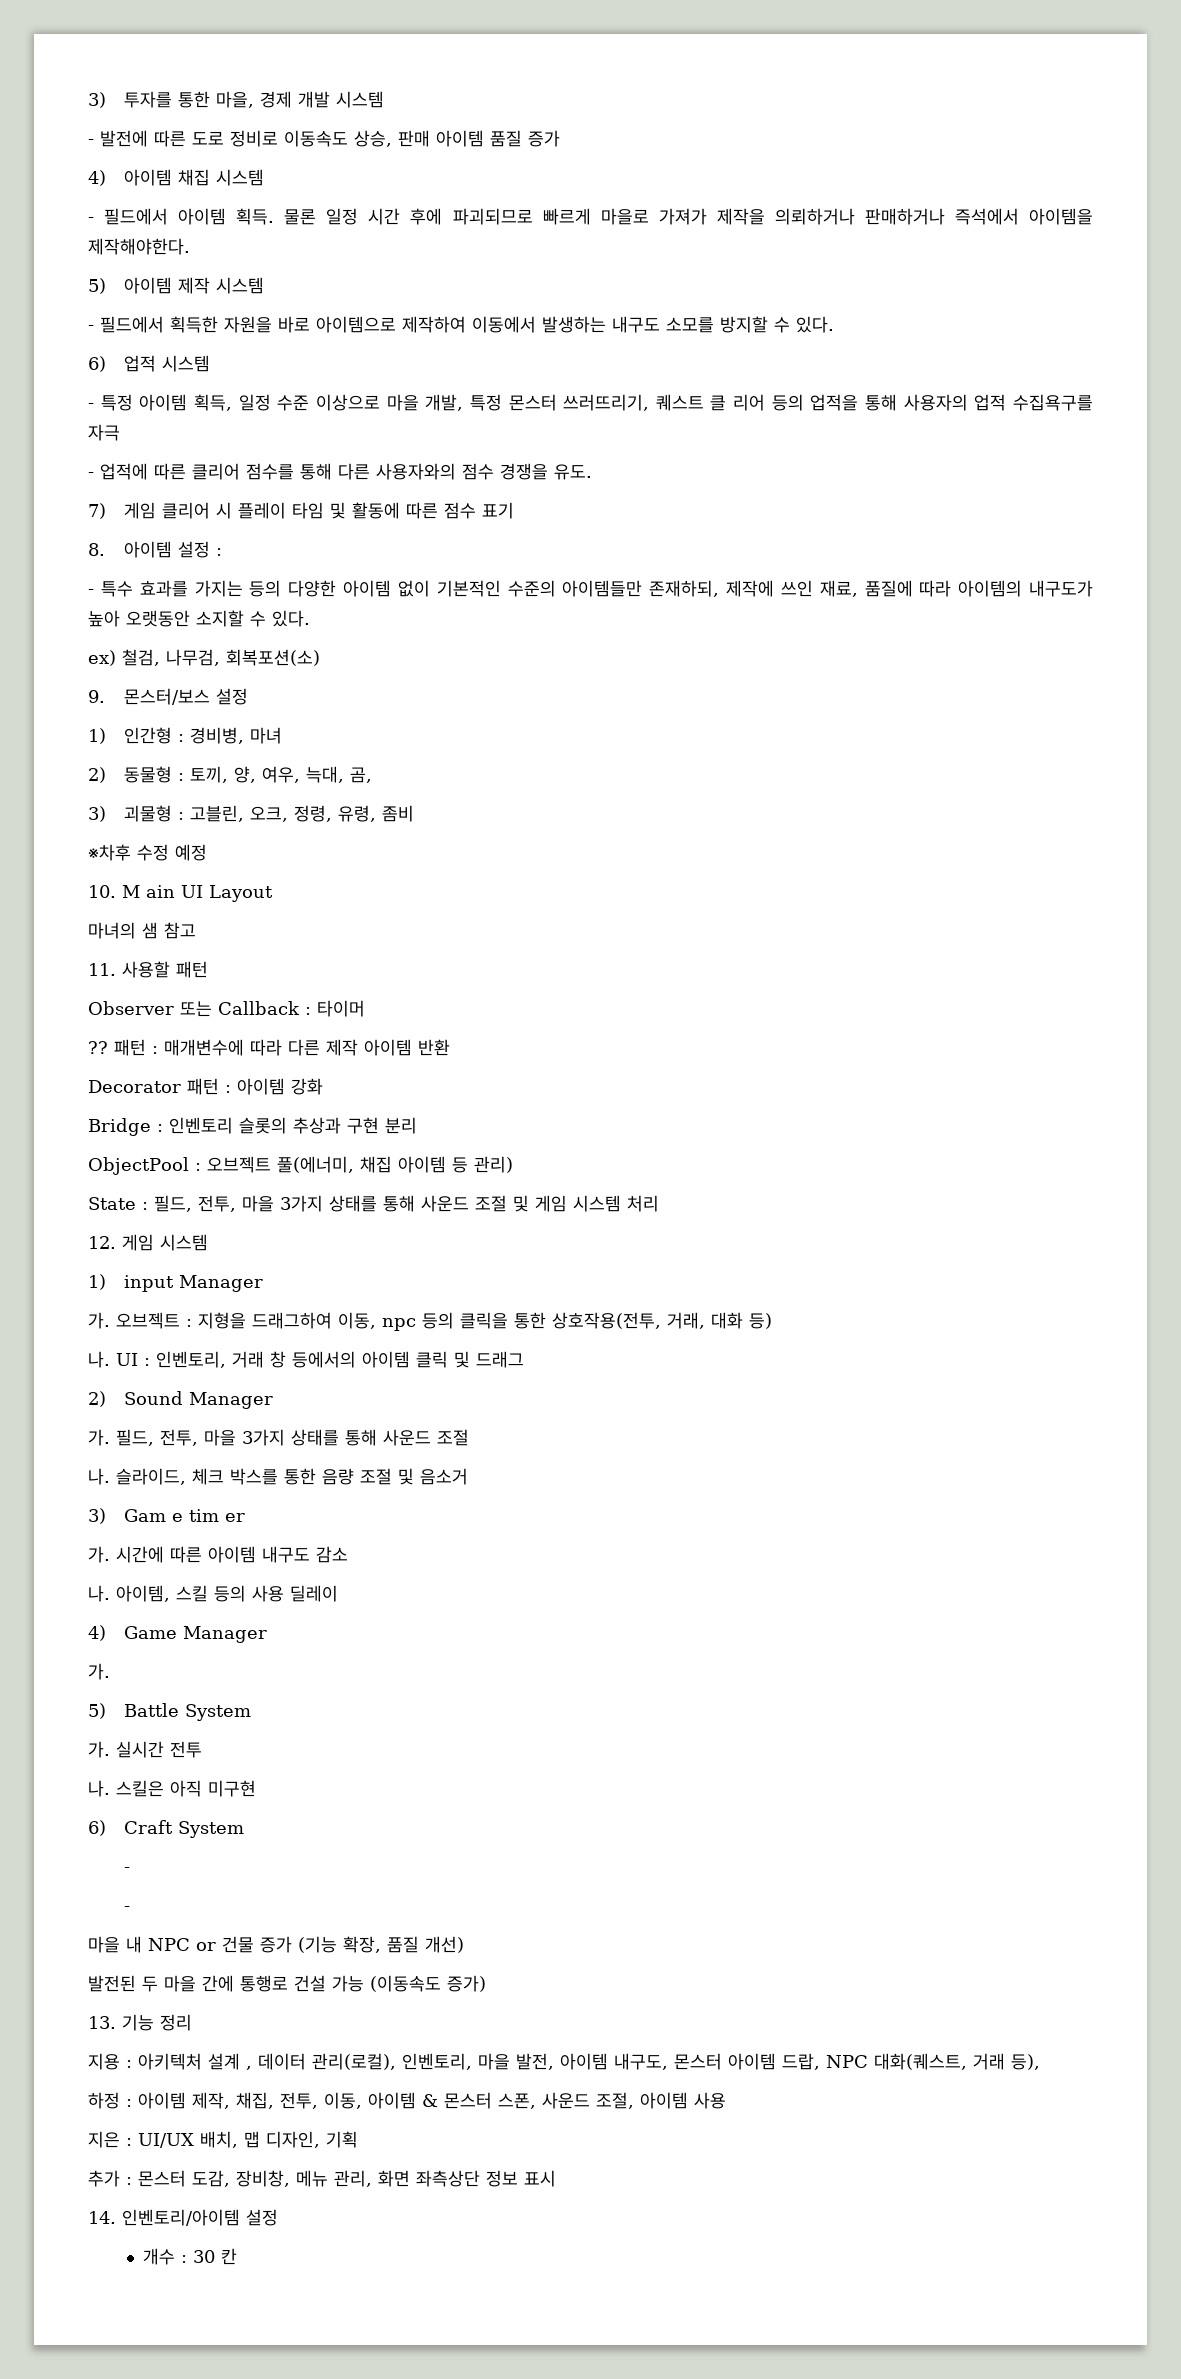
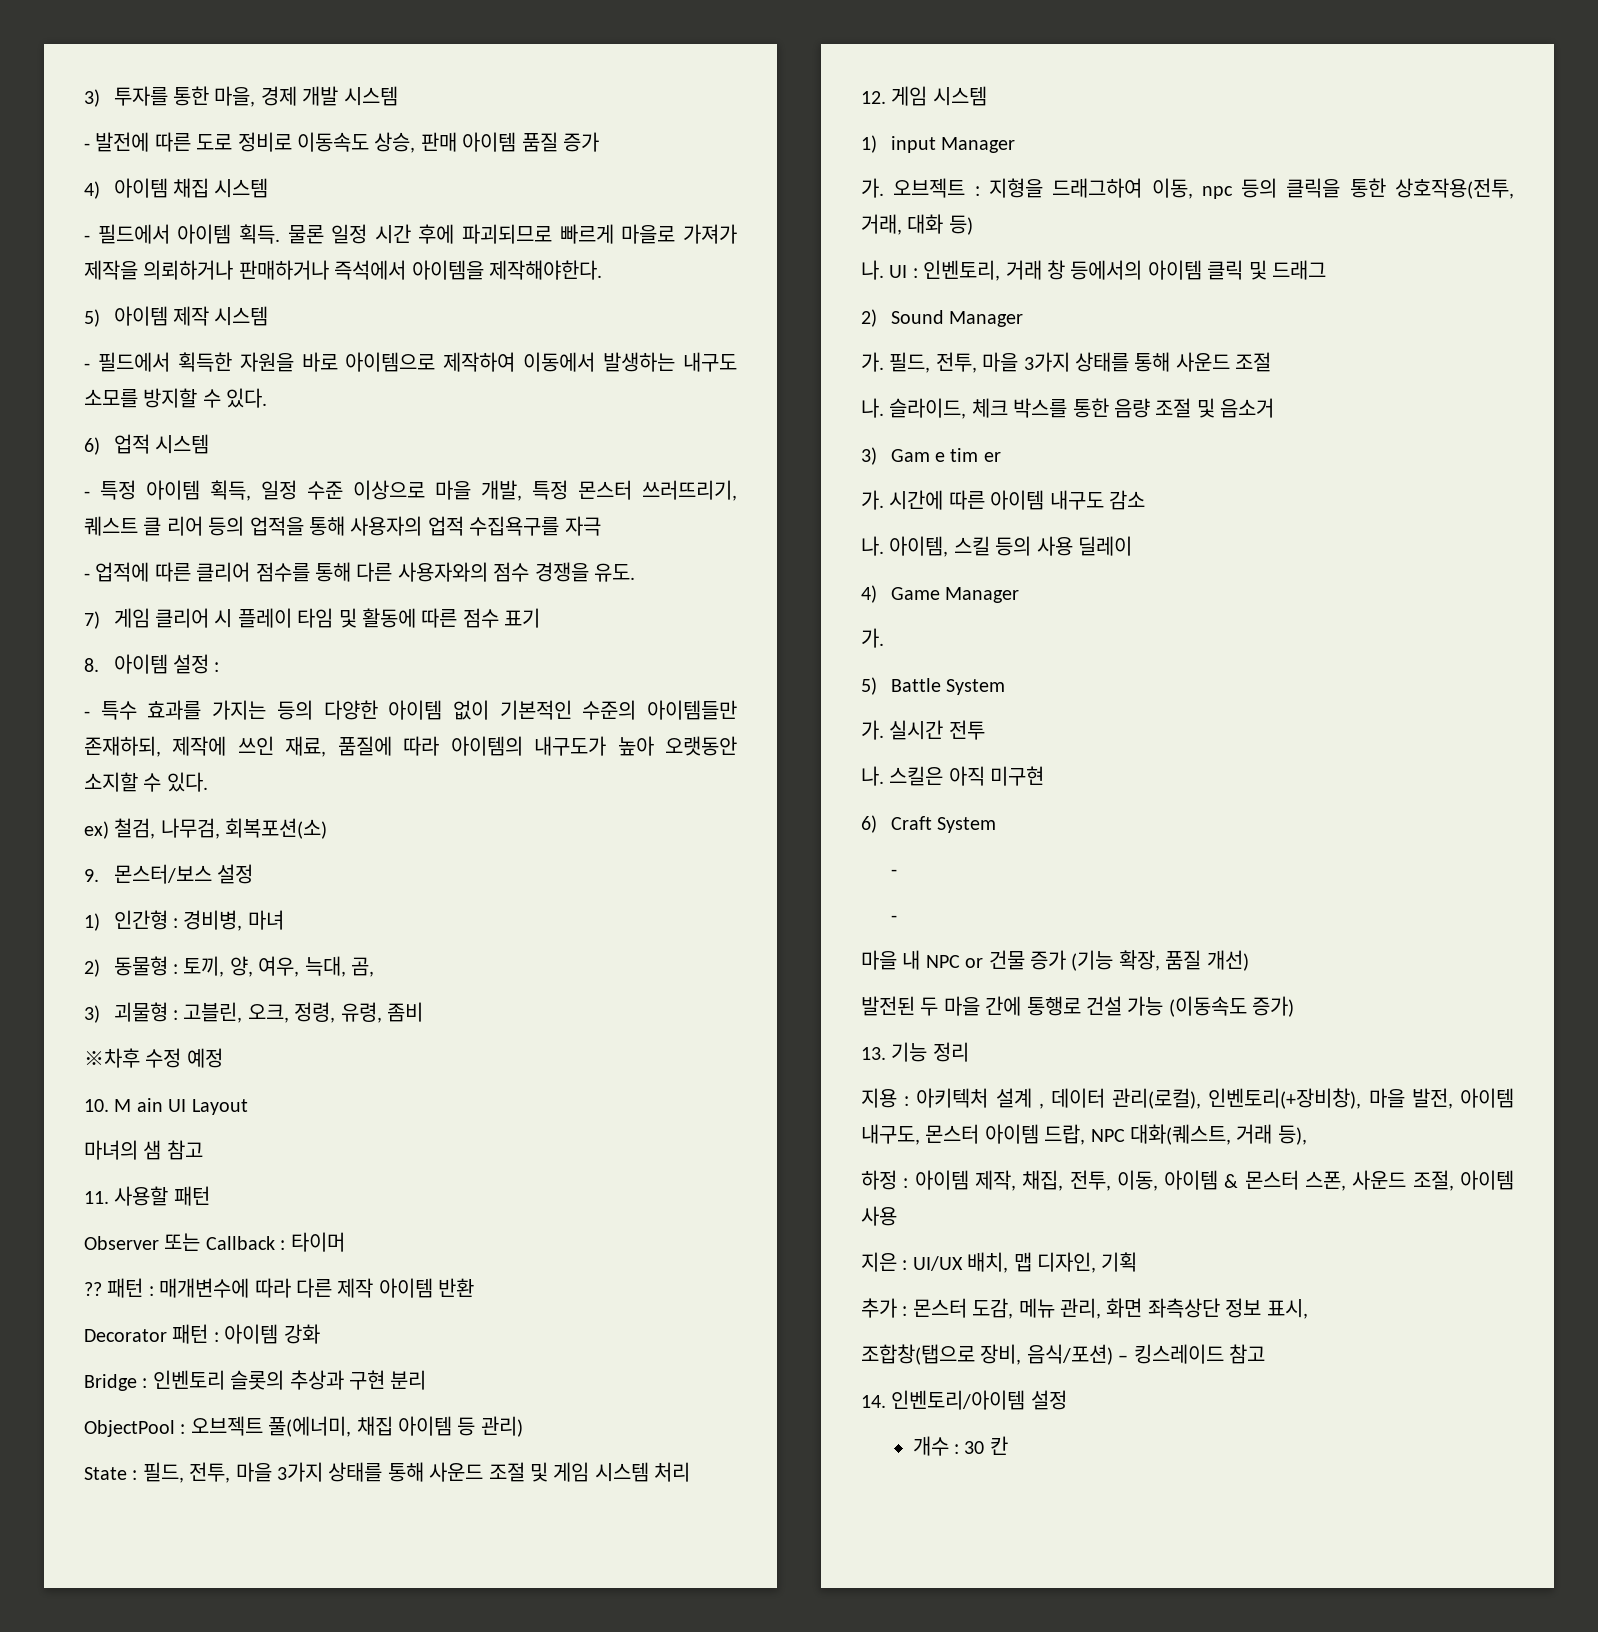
[402,2053,472,2070] 인벤토리, -> [1208,1088,1362,1109] 인벤토리(+장비창),
[236,2170,290,2187] 장비창, -> (1014, 1308) none
[524,2170,556,2187] 표시 -> [1266,1299,1308,1319] [861,1344,1265,1365] 표시, // 조합창(탭으로 장비, 음식/포션) – 킹스레이드 참고

